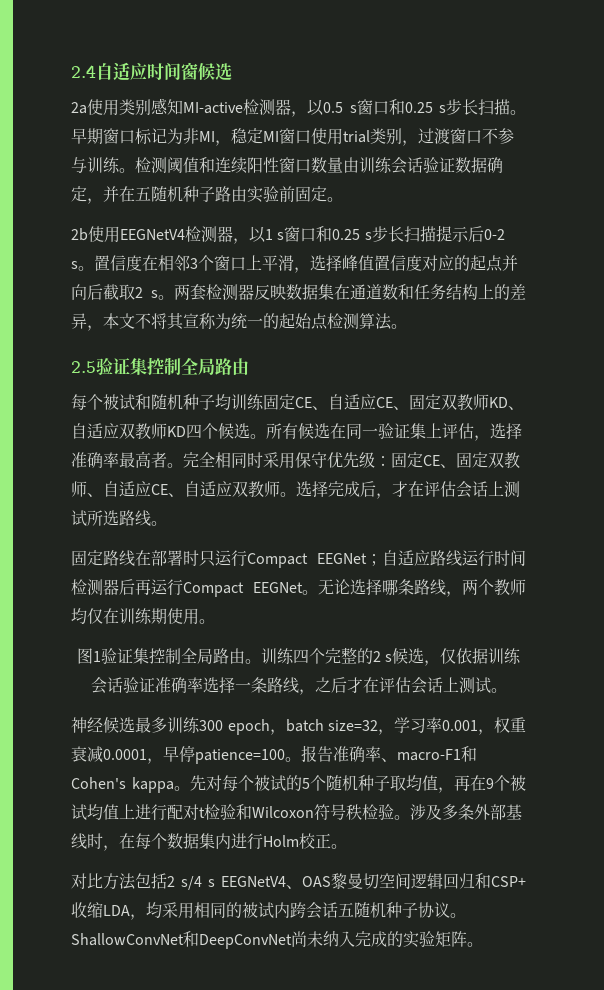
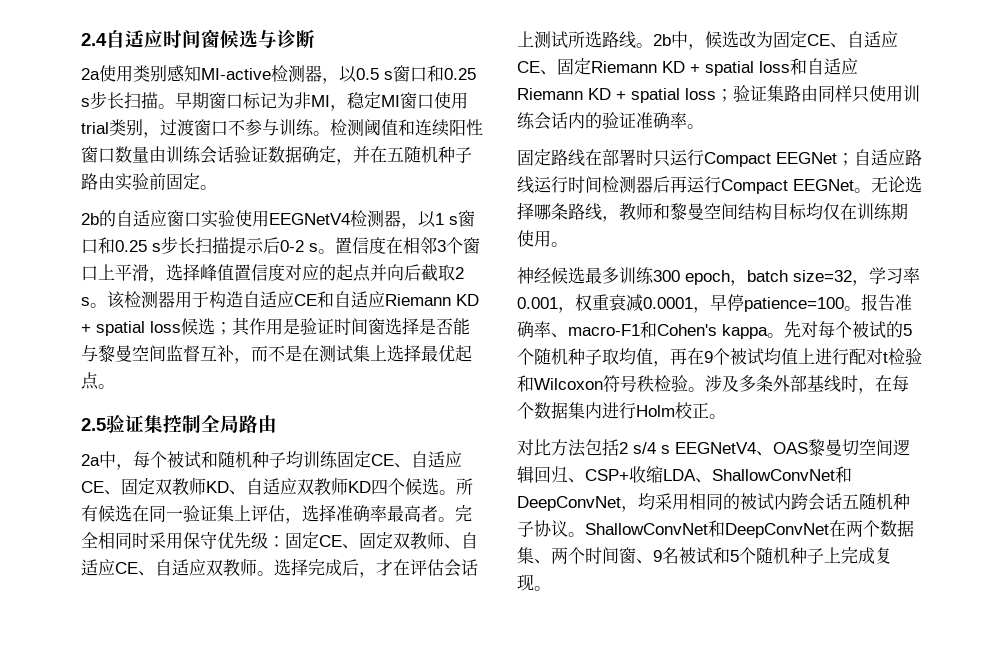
(232, 71) none -> [258,29,315,48] 与诊断
(88, 234) none -> [99,210,235,228] 的自适应窗口实验
[174,284,526,301] [71,313,392,331] 两套检测器反映数据集在通道数和任务结构上的差异，本文不将其宣称为统一的起始点检测算法 -> [107,291,479,309] [81,317,470,336] [81,344,472,364] [81,372,99,390] 该检测器用于构造自适应CE和自适应Riemann KD + spatial loss候选；其作用是验证时间窗选择是否能与黎曼空间监督互补，而不是在测试集上选择最优起点
(249, 366) none -> [81,451,133,470] 2a中，
(167, 523) none -> [653,31,898,50] [517,58,858,76] [517,85,920,103] [517,112,704,130] 2b中，候选改为固定CE、自适应CE、固定Riemann KD + spatial loss和自适应Riemann KD + spatial loss；验证集路由同样只使用训练会话内的验证准确率。
[462,579,526,596] 两个教师 -> [619,202,807,221] 教师和黎曼空间结构目标
[76,647,522,666] [90,677,507,695] // 图1验证集控制全局路由。训练四个完整的2 s候选，仅依据训练会话验证准确率选择一条路线，之后才在评估会话上测试。 -> (568, 244) none
[475,873,491,889] 和 -> [568,478,585,483] 、
(130, 910) none -> [695,466,852,483] [517,496,621,511] 、ShallowConvNet和DeepConvNet
[291,930,467,948] 尚未纳入完成的实验矩阵 -> [829,520,914,537] [517,547,892,565] [517,574,534,591] 在两个数据集、两个时间窗、9名被试和5个随机种子上完成复现

